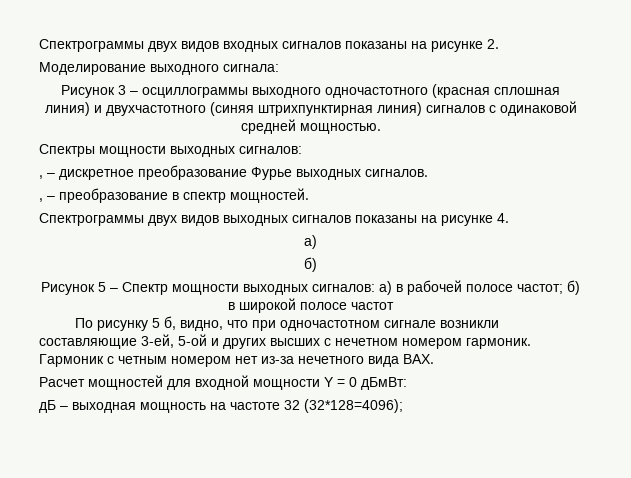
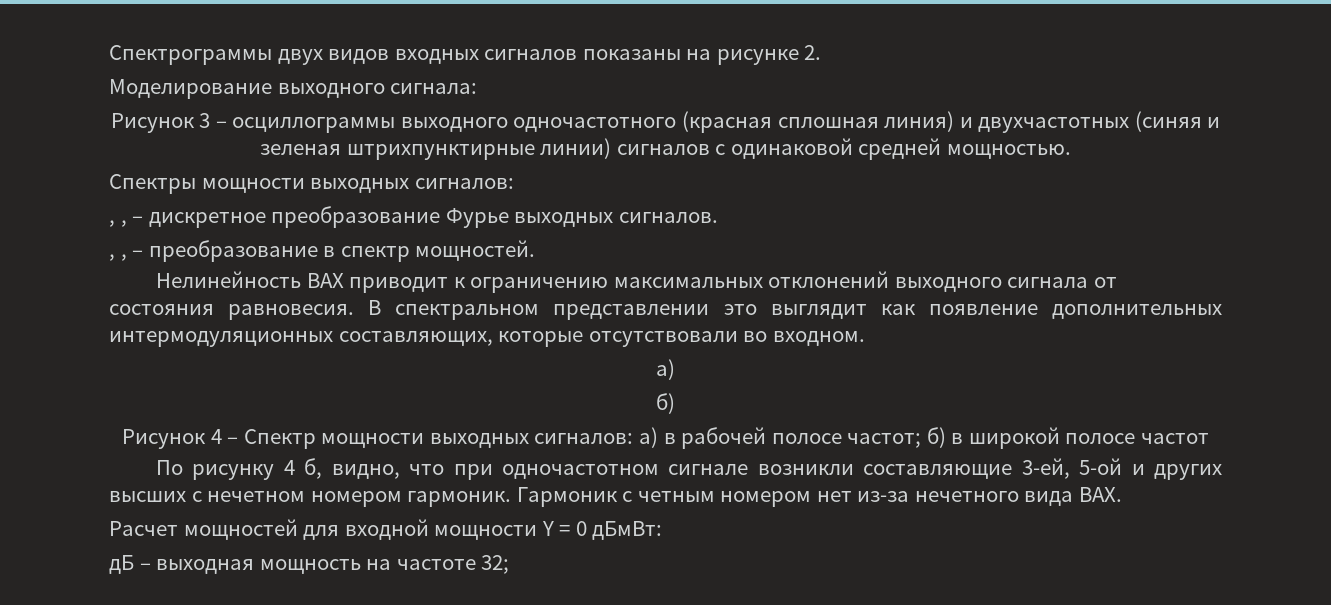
[105,102,422,116] двухчастотного (синяя штрихпунктирная линия) -> [978,111,1221,133] [260,138,612,160] двухчастотных (синяя и зеленая штрихпунктирные линии)
(43, 177) none -> [120,220,127,227] ,
(43, 200) none -> [120,254,127,261] ,
[39,213,509,226] Спектрограммы двух видов выходных сигналов показаны на рисунке 4. -> [156,271,1117,293] [109,300,1222,320] [109,331,865,347] Нелинейность ВАХ приводит к ограничению максимальных отклонений выходного сигнала от состояния равновесия. В спектральном представлении это выглядит как появление дополнительных интермодуляционных составляющих, которые отсутствовали во входном.
[98,282,106,292] 5 -> [210,429,222,444] 4
[152,318,161,328] 5 -> [283,460,295,475] 4
[284,399,403,413] 32 (32*128=4096); -> [481,555,510,574] 32;

